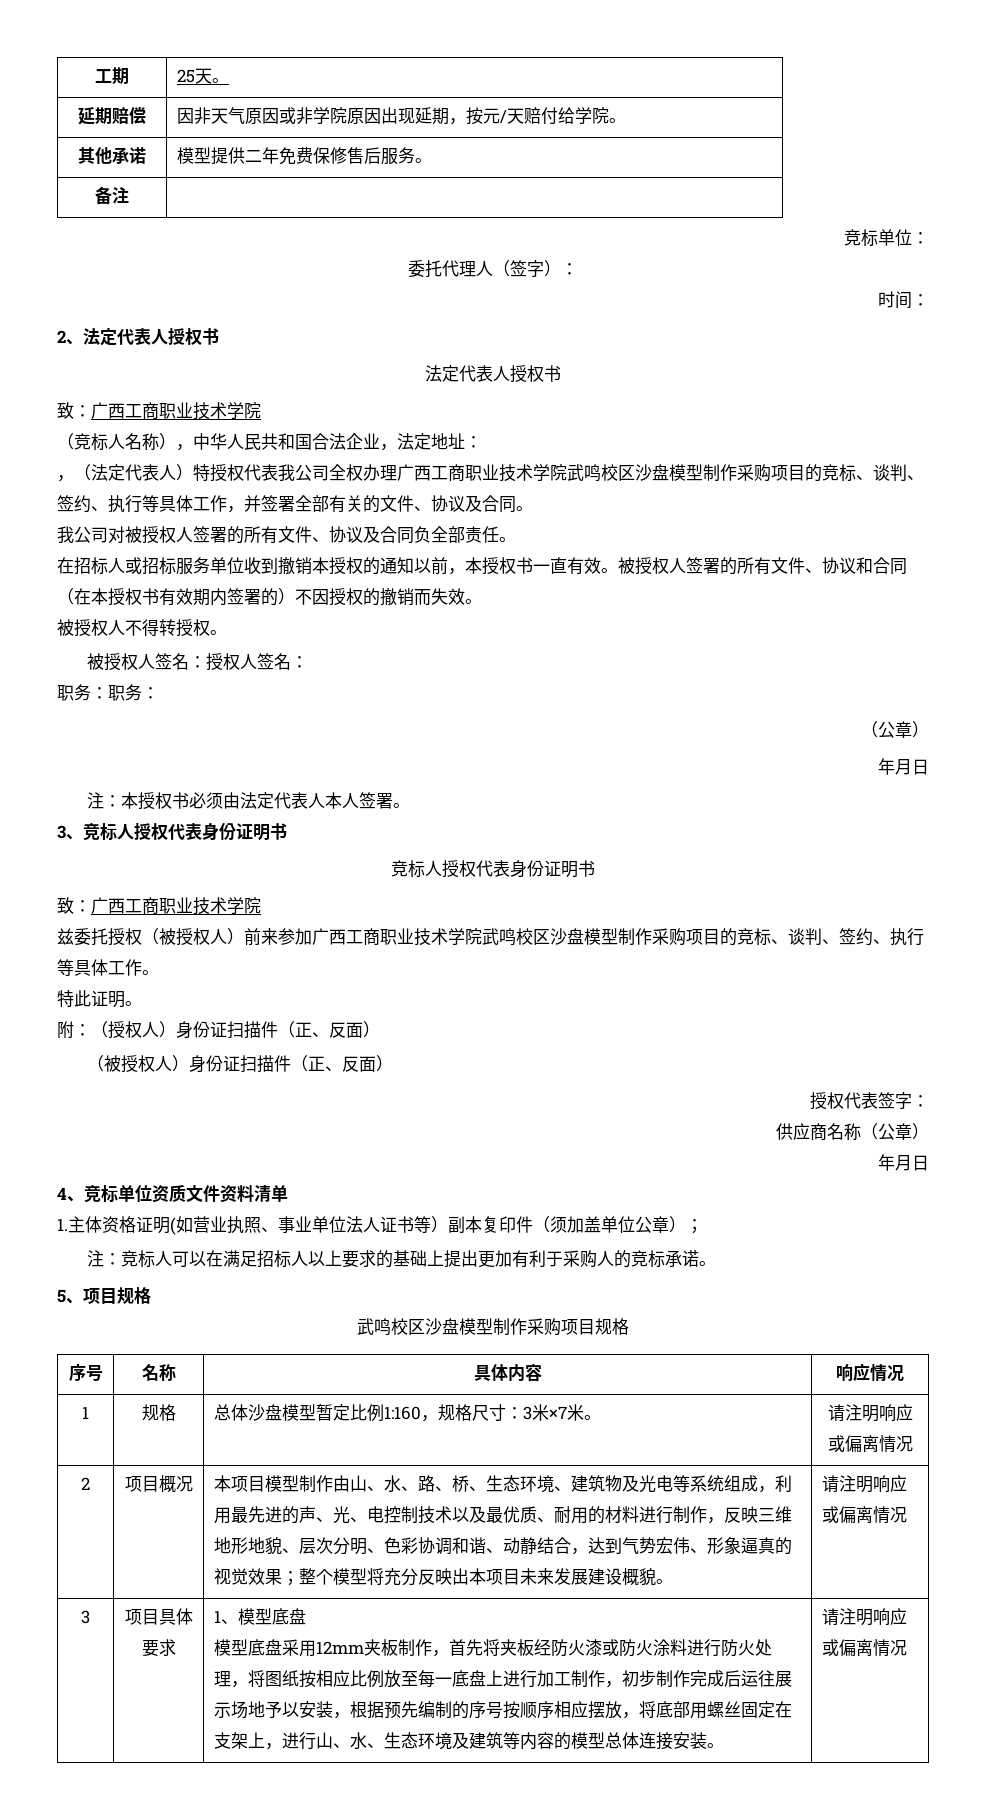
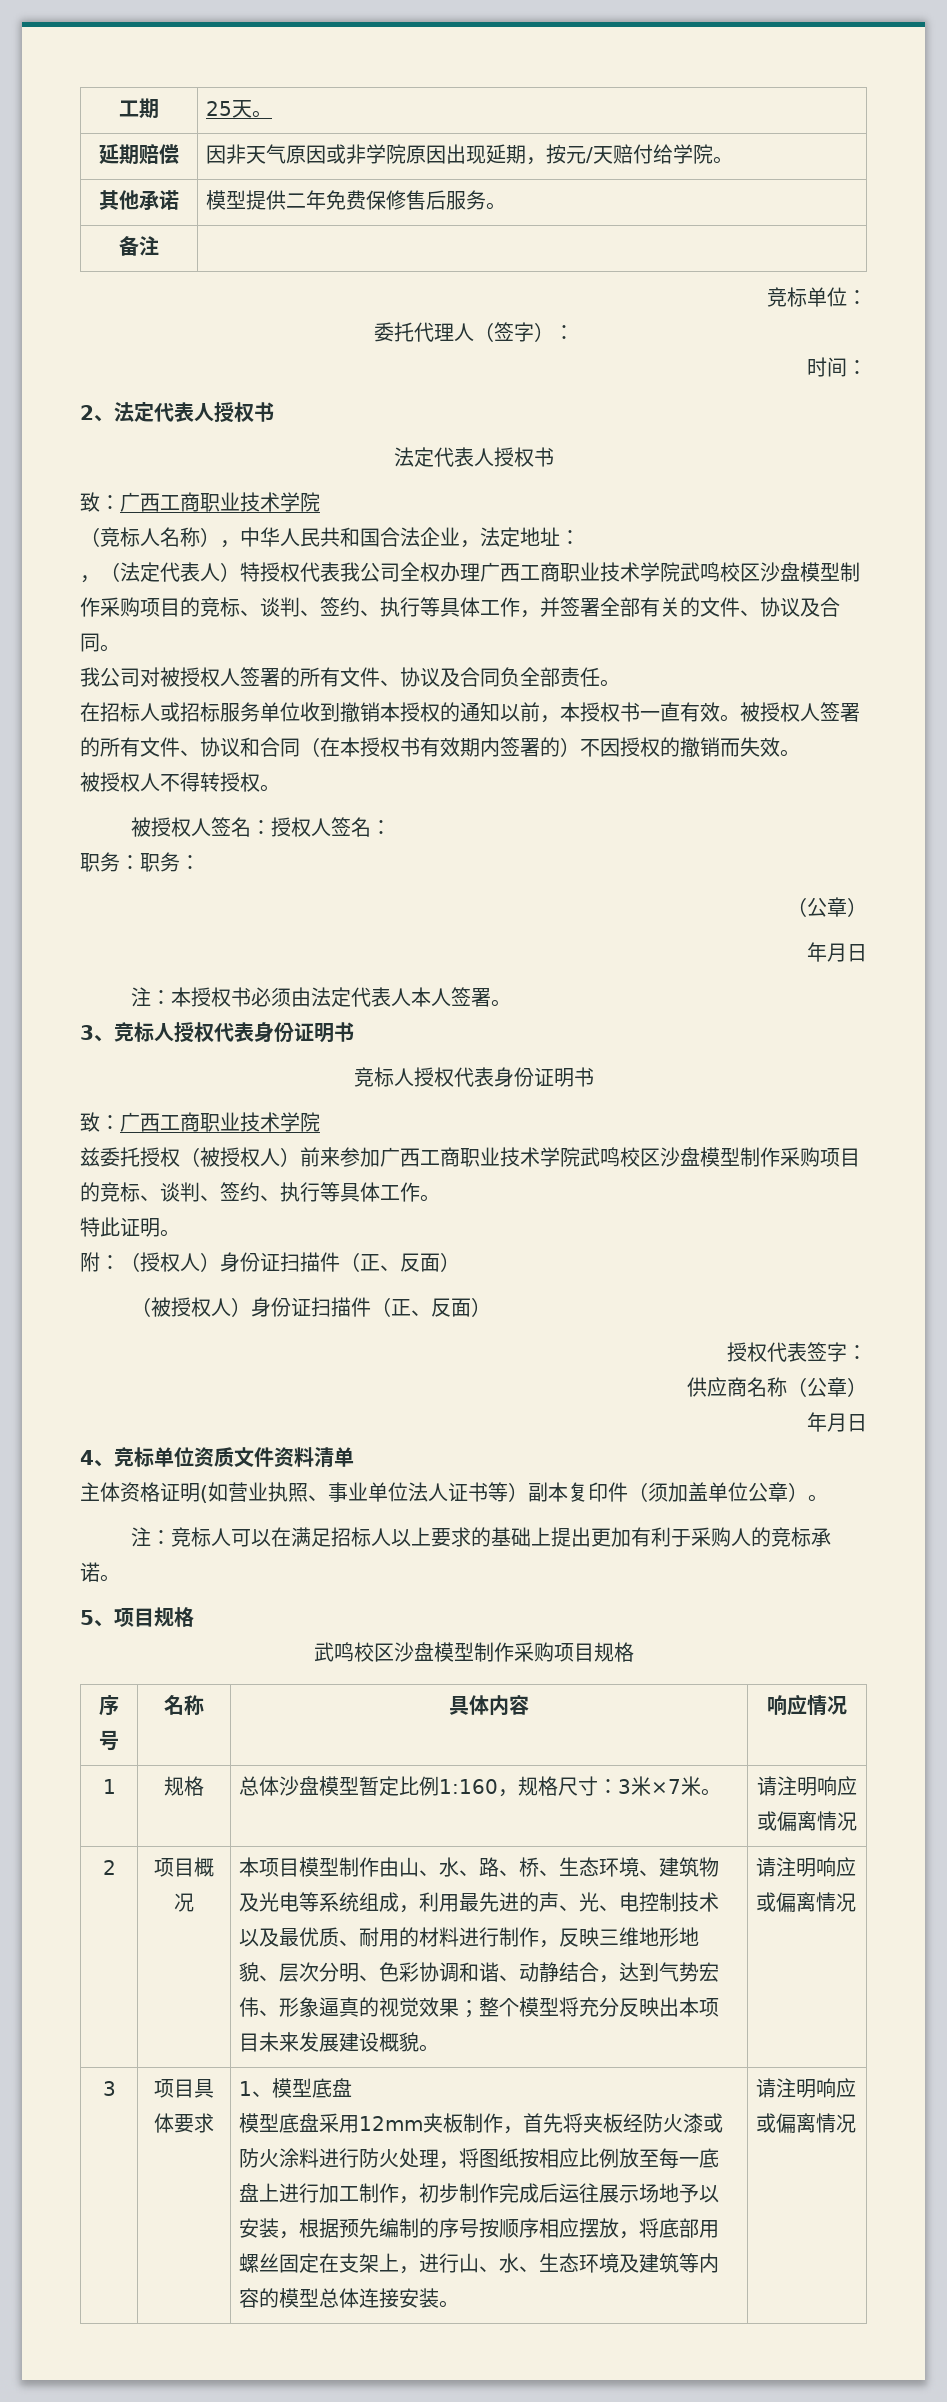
[57,1218,68,1231] 1. -> (354, 1457) none
[686,1219,703,1234] ； -> [808,1494,828,1502] 。

